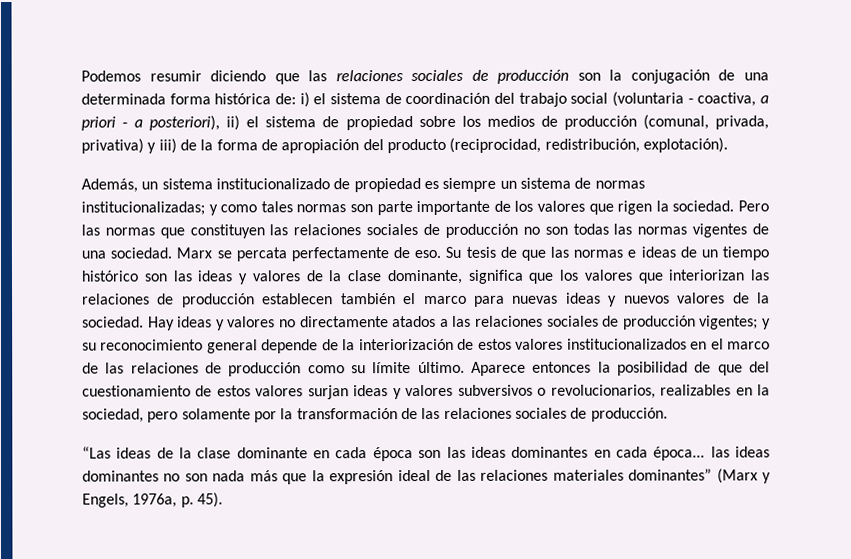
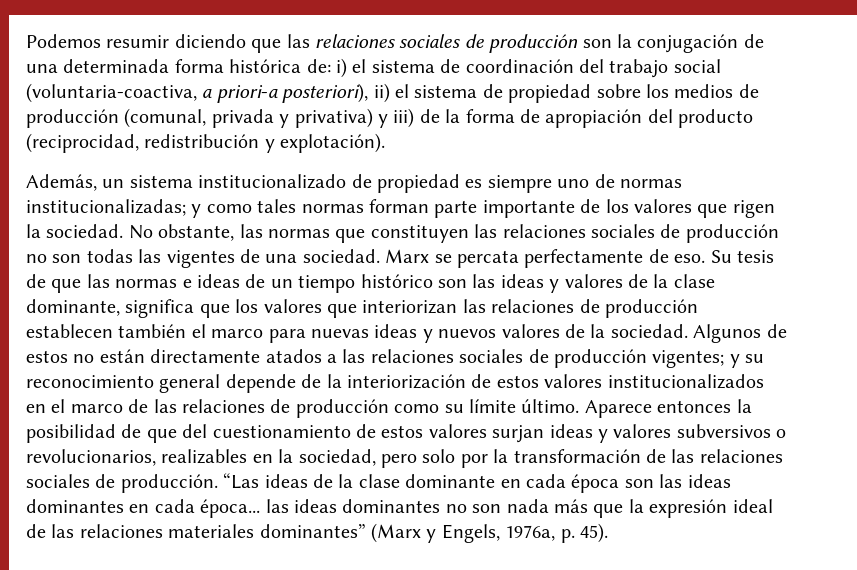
[612,91,769,107] [81,116,144,131] (voluntaria - coactiva, a priori - a -> [26,83,278,103] (voluntaria-coactiva, a priori-a
[715,115,770,130] privada, -> [211,109,290,128] privada y
[544,138,640,153] redistribución, -> [144,134,275,153] redistribución y
[499,177,571,189] un sistema -> [557,179,590,188] uno
[350,204,373,213] son -> [369,199,429,213] forman
[738,200,770,212] Pero -> [128,224,235,241] No obstante,
[637,226,688,235] normas -> (162, 256) none
[147,316,296,331] Hay ideas y valores no -> [693,324,787,343] [26,349,145,363] Algunos de estos no están
[181,408,251,420] solamente -> [422,449,456,463] solo
(668, 414) // -> (218, 483) none

